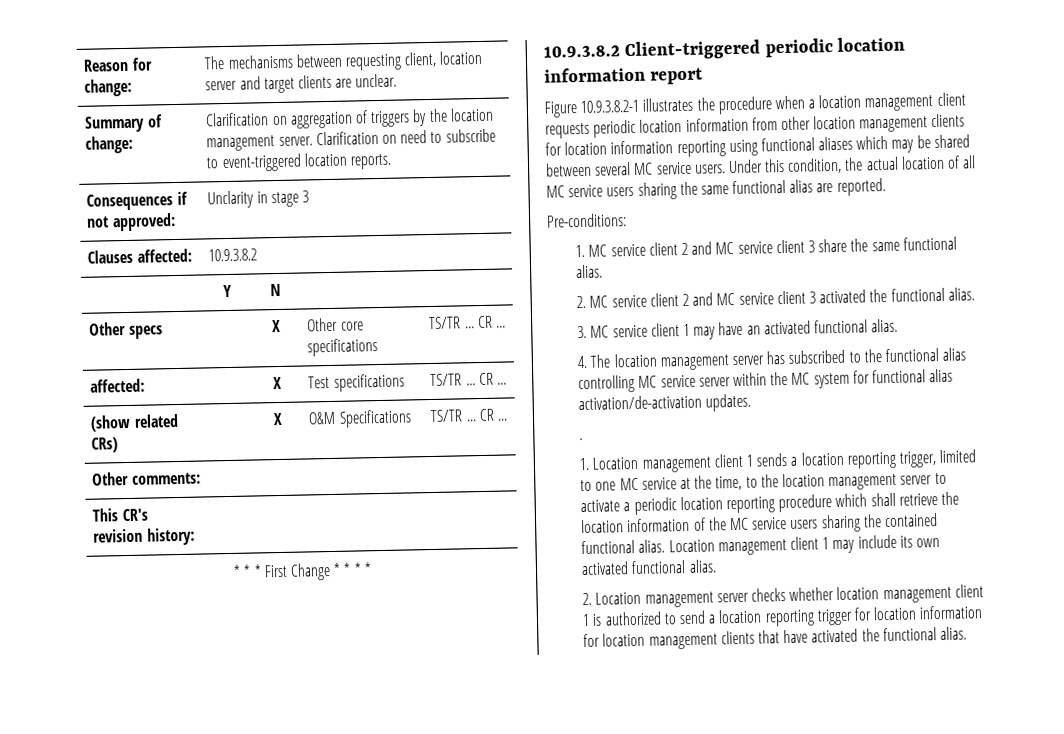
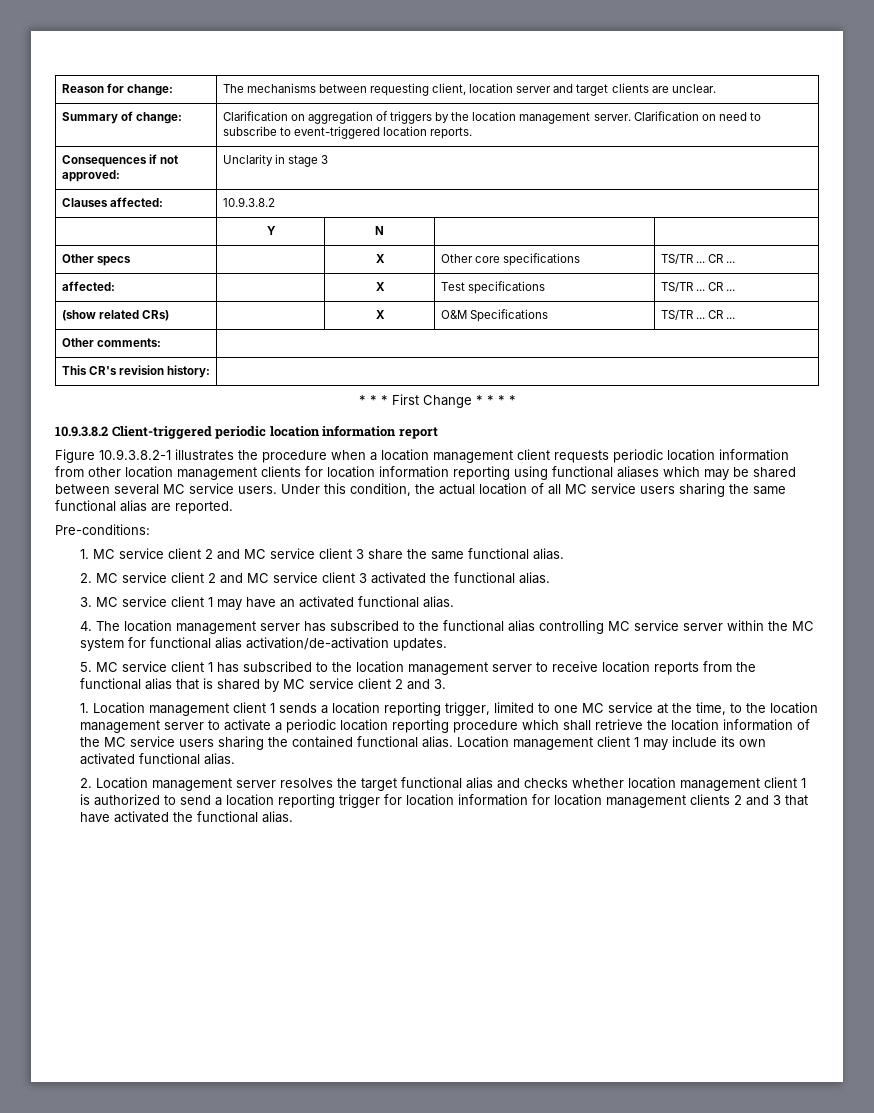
[579,437,584,441] . -> [80,661,757,675] [80,678,447,692] 5. MC service client 1 has subscribed to the location management server to receive location reports from the functional alias that is shared by MC service client 2 and 3.
(749, 597) none -> [280,777,521,791] resolves the target functional alias and
(755, 637) none -> [734,795,782,806] 2 and 3

